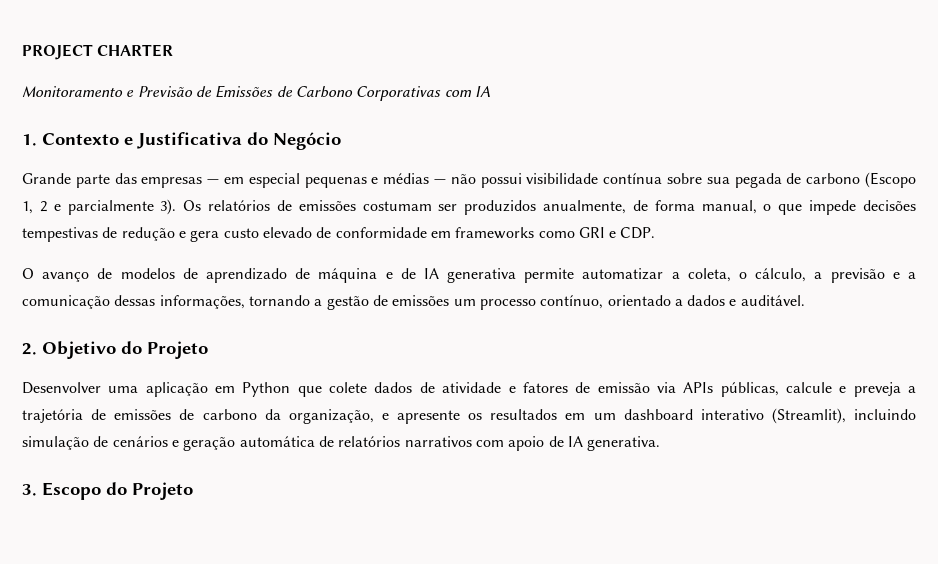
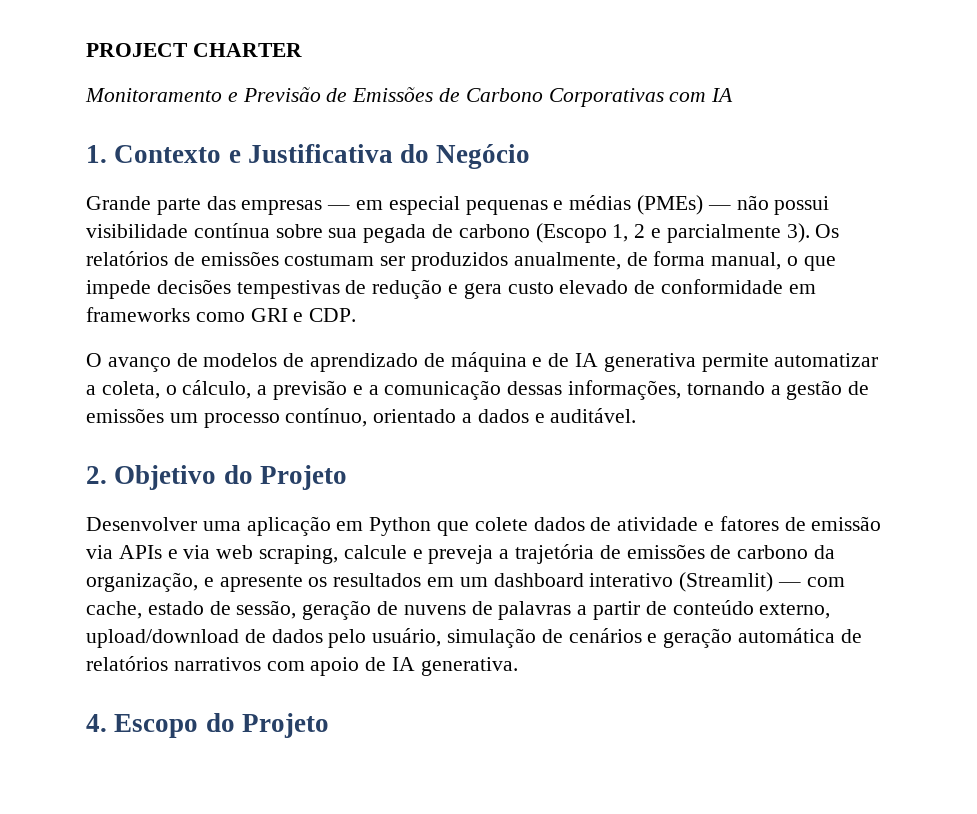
(430, 178) none -> [637,195,704,215] (PMEs)
[720,382,779,397] públicas, -> [167,545,339,564] e via web scraping,
[771,408,916,424] (Streamlit), incluindo -> [679,572,845,592] [86,600,831,620] [86,628,442,648] (Streamlit) — com cache, estado de sessão, geração de nuvens de palavras a partir de conteúdo externo, upload/download de dados pelo usuário,
[22,484,37,496] 3. -> [86,714,107,732] 4.

